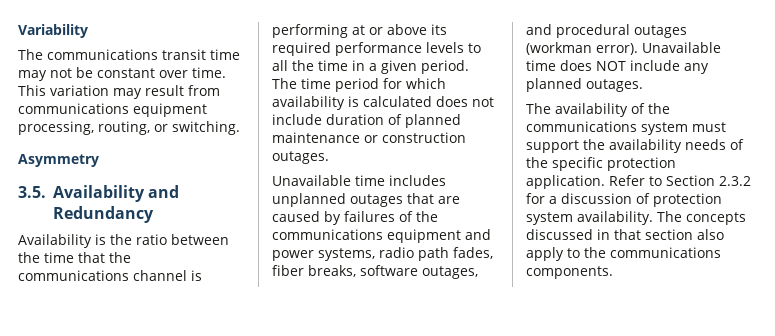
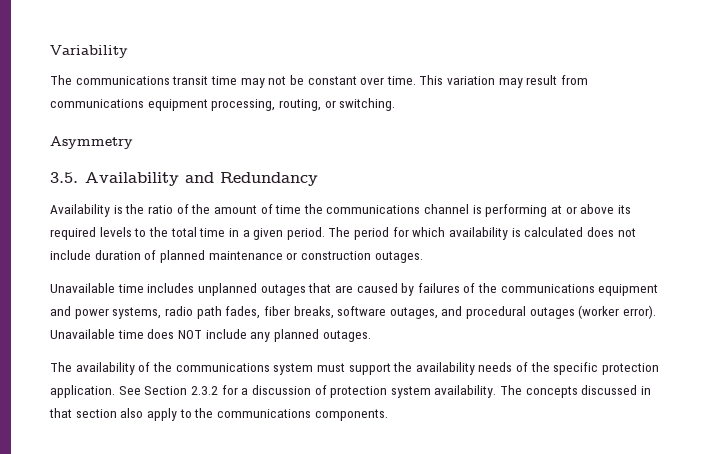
[171,234,229,245] [18,252,105,263] between the time that -> [176,204,302,214] of the amount of time
[335,42,422,56] performance -> (96, 233) none
[272,60,314,71] all the -> [148,227,197,237] the total
[301,78,331,89] time -> (351, 232) none
[526,42,592,55] (workman -> [578,305,620,319] (worker
[609,175,662,186] Refer to -> [118,386,141,395] See

